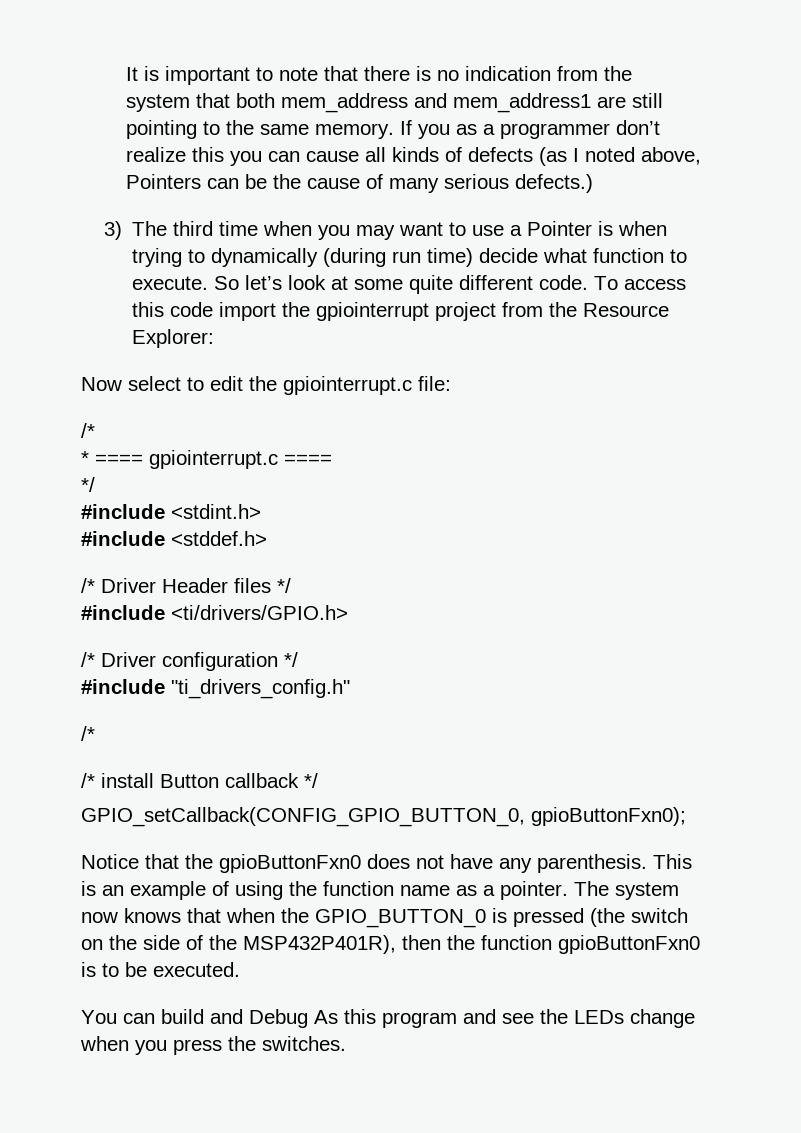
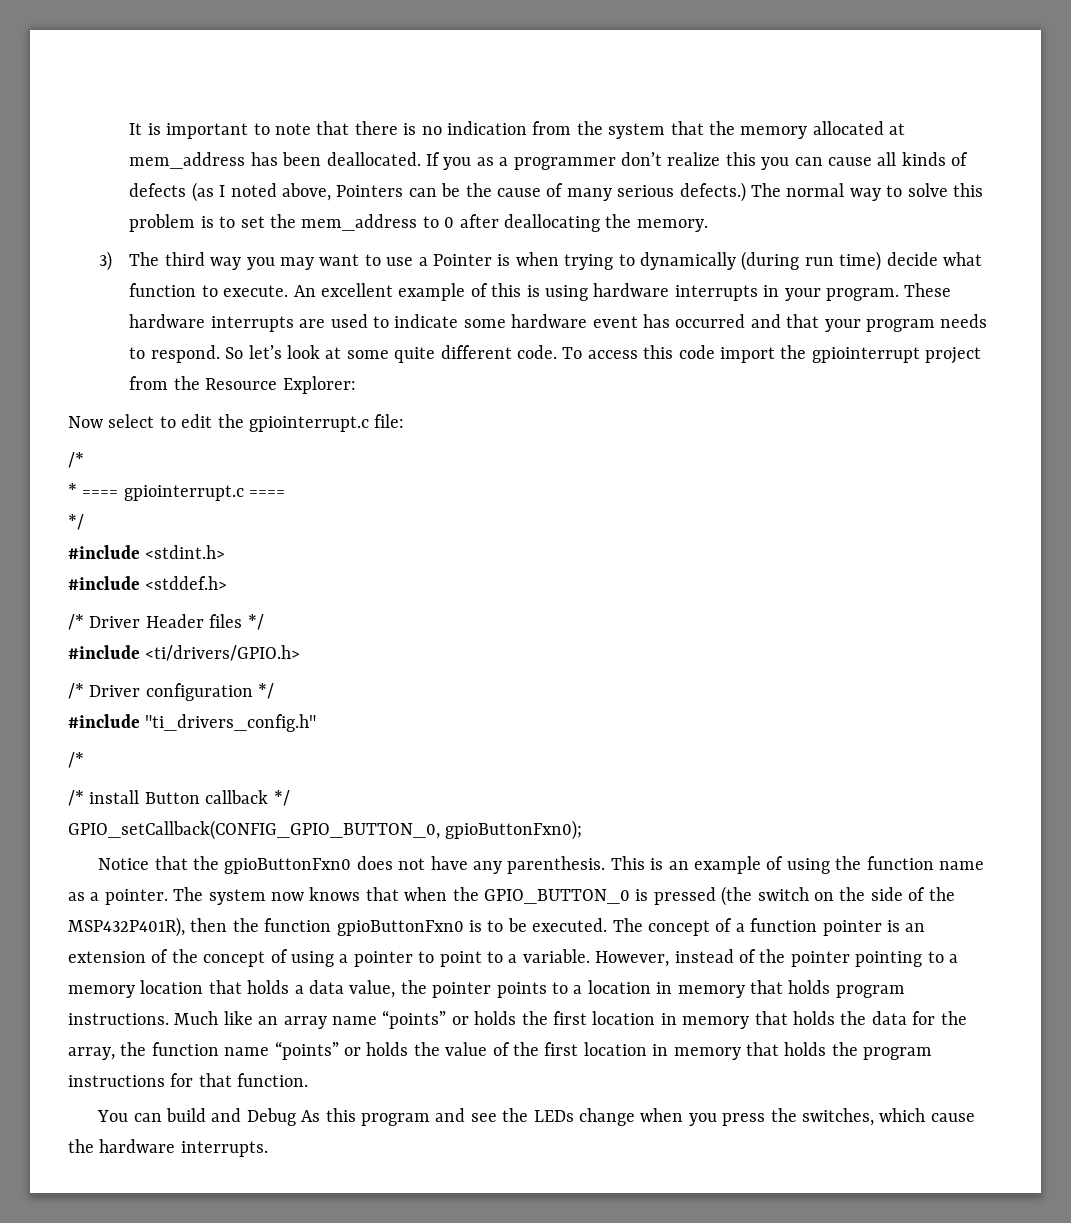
[236,93,664,113] [126,120,395,139] both mem_address and mem_address1 are still pointing to the same memory. -> [709,121,906,139] [129,152,421,169] the memory allocated at mem_address has been deallocated.
(594, 183) none -> [751,183,984,201] [129,214,708,232] The normal way to solve this problem is to set the mem_address to 0 after deallocating the memory.
[218,221,312,236] time when -> [210,257,242,270] way
(208, 283) none -> [293,283,952,301] [129,314,988,332] [129,345,220,363] An excellent example of this is using hardware interrupts in your program. These hardware interrupts are used to indicate some hardware event has occurred and that your program needs to respond.
(240, 969) none -> [612,918,926,936] [68,949,958,967] [68,980,905,998] [68,1010,967,1029] [68,1041,933,1060] [68,1073,309,1087] The concept of a function pointer is an extension of the concept of using a pointer to point to a variable. However, instead of the pointer pointing to a memory location that holds a data value, the pointer points to a location in memory that holds program instructions. Much like an array name “points” or holds the first location in memory that holds the data for the array, the function name “points” or holds the value of the first location in memory that holds the program instructions for that function.
[262,1036,346,1051] switches. -> [802,1108,975,1126] [68,1139,268,1157] switches, which cause the hardware interrupts.

